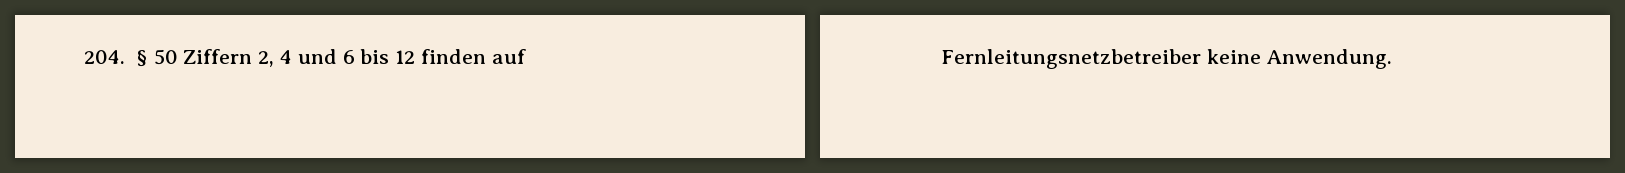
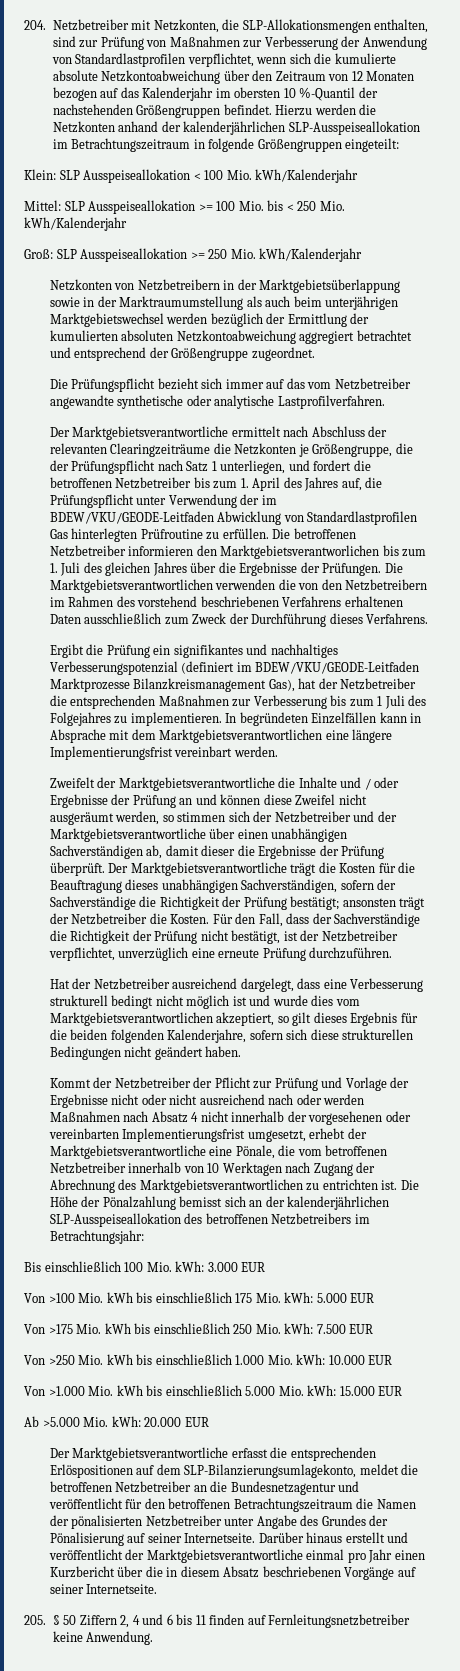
(125, 57) none -> [52,19,429,33] [52,36,427,50] [51,53,396,67] [52,70,415,84] [52,87,378,101] [52,104,377,118] [52,121,420,135] [52,138,400,152] [24,169,359,183] [24,200,345,214] [24,217,127,231] [24,248,363,262] [49,279,401,293] [49,296,399,310] [49,313,370,327] [49,330,412,344] [49,347,315,361] [49,378,411,392] [49,395,385,409] [49,426,388,440] [49,443,413,457] [49,460,371,474] [49,477,383,491] [49,494,277,508] [49,511,418,525] [49,528,356,542] [49,545,427,559] [49,562,403,576] [49,579,428,593] [49,596,403,607] [49,613,429,627] [49,644,338,658] [49,661,420,675] [49,678,417,692] [49,695,427,709] [49,712,422,726] [49,729,393,743] [49,746,278,760] [49,777,400,791] [49,794,367,808] [49,811,397,825] [49,828,348,842] [49,845,385,859] [49,862,416,876] [49,879,397,893] [49,896,426,910] [49,913,421,927] [49,930,398,944] [48,947,393,961] [49,978,424,992] [49,995,360,1009] [49,1012,418,1026] [49,1029,414,1043] [49,1046,242,1060] [49,1077,410,1091] [49,1094,365,1108] [49,1111,411,1125] [48,1128,367,1142] [49,1145,388,1159] [49,1162,376,1176] [49,1179,419,1193] [49,1196,390,1210] [49,1213,370,1227] [49,1230,144,1244] [24,1261,266,1272] [24,1292,375,1303] [24,1323,374,1334] [24,1354,393,1365] [24,1385,403,1396] [24,1416,209,1427] [49,1447,376,1461] [49,1464,419,1478] [49,1481,360,1495] [48,1498,416,1512] [49,1515,389,1529] [49,1532,409,1546] [48,1549,425,1563] [49,1566,416,1580] [49,1584,158,1594] [24,1615,46,1625] Netzbetreiber mit Netzkonten, die SLP-Allokationsmengen enthalten, sind zur Prüfung von Maßnahmen zur Verbesserung der Anwendung von Standardlastprofilen verpflichtet, wenn sich die kumulierte absolute Netzkontoabweichung über den Zeitraum von 12 Monaten bezogen auf das Kalenderjahr im obersten 10 %-Quantil der nachstehenden Größengruppen befindet. Hierzu werden die Netzkonten anhand der kalenderjährlichen SLP-Ausspeiseallokation im Betrachtungszeitraum in folgende Größengruppen eingeteilt: // Klein: SLP Ausspeiseallokation < 100 Mio. kWh/Kalenderjahr // Mittel: SLP Ausspeiseallokation >= 100 Mio. bis < 250 Mio. kWh/Kalenderjahr // Groß: SLP Ausspeiseallokation >= 250 Mio. kWh/Kalenderjahr // Netzkonten von Netzbetreibern in der Marktgebietsüberlappung sowie in der Marktraumumstellung als auch beim unterjährigen Marktgebietswechsel werden bezüglich der Ermittlung der kumulierten absoluten Netzkontoabweichung aggregiert betrachtet und entsprechend der Größengruppe zugeordnet. // Die Prüfungspflicht bezieht sich immer auf das vom Netzbetreiber angewandte synthetische oder analytische Lastprofilverfahren. // Der Marktgebietsverantwortliche ermittelt nach Abschluss der relevanten Clearingzeiträume die Netzkonten je Größengruppe, die der Prüfungspflicht nach Satz 1 unterliegen, und fordert die betroffenen Netzbetreiber bis zum 1. April des Jahres auf, die Prüfungspflicht unter Verwendung der im BDEW/VKU/GEODE-Leitfaden Abwicklung von Standardlastprofilen Gas hinterlegten Prüfroutine zu erfüllen. Die betroffenen Netzbetreiber informieren den Marktgebietsverantworlichen bis zum 1. Juli des gleichen Jahres über die Ergebnisse der Prüfungen. Die Marktgebietsverantwortlichen verwenden die von den Netzbetreibern im Rahmen des vorstehend beschriebenen Verfahrens erhaltenen Daten ausschließlich zum Zweck der Durchführung dieses Verfahrens. // Ergibt die Prüfung ein signifikantes und nachhaltiges Verbesserungspotenzial (definiert im BDEW/VKU/GEODE-Leitfaden Marktprozesse Bilanzkreismanagement Gas), hat der Netzbetreiber die entsprechenden Maßnahmen zur Verbesserung bis zum 1 Juli des Folgejahres zu implementieren. In begründeten Einzelfällen kann in Absprache mit dem Marktgebietsverantwortlichen eine längere Implementierungsfrist vereinbart werden. // Zweifelt der Marktgebietsverantwortliche die Inhalte und / oder Ergebnisse der Prüfung an und können diese Zweifel nicht ausgeräumt werden, so stimmen sich der Netzbetreiber und der Marktgebietsverantwortliche über einen unabhängigen Sachverständigen ab, damit dieser die Ergebnisse der Prüfung überprüft. Der Marktgebietsverantwortliche trägt die Kosten für die Beauftragung dieses unabhängigen Sachverständigen, sofern der Sachverständige die Richtigkeit der Prüfung bestätigt; ansonsten trägt der Netzbetreiber die Kosten. Für den Fall, dass der Sachverständige die Richtigkeit der Prüfung nicht bestätigt, ist der Netzbetreiber verpflichtet, unverzüglich eine erneute Prüfung durchzuführen. // Hat der Netzbetreiber ausreichend dargelegt, dass eine Verbesserung strukturell bedingt nicht möglich ist und wurde dies vom Marktgebietsverantwortlichen akzeptiert, so gilt dieses Ergebnis für die beiden folgenden Kalenderjahre, sofern sich diese strukturellen Bedingungen nicht geändert haben. // Kommt der Netzbetreiber der Pflicht zur Prüfung und Vorlage der Ergebnisse nicht oder nicht ausreichend nach oder werden Maßnahmen nach Absatz 4 nicht innerhalb der vorgesehenen oder vereinbarten Implementierungsfrist umgesetzt, erhebt der Marktgebietsverantwortliche eine Pönale, die vom betroffenen Netzbetreiber innerhalb von 10 Werktagen nach Zugang der Abrechnung des Marktgebietsverantwortlichen zu entrichten ist. Die Höhe der Pönalzahlung bemisst sich an der kalenderjährlichen SLP-Ausspeiseallokation des betroffenen Netzbetreibers im Betrachtungsjahr: // Bis einschließlich 100 Mio. kWh: 3.000 EUR // Von >100 Mio. kWh bis einschließlich 175 Mio. kWh: 5.000 EUR // Von >175 Mio. kWh bis einschließlich 250 Mio. kWh: 7.500 EUR // Von >250 Mio. kWh bis einschließlich 1.000 Mio. kWh: 10.000 EUR // Von >1.000 Mio. kWh bis einschließlich 5.000 Mio. kWh: 15.000 EUR // Ab >5.000 Mio. kWh: 20.000 EUR // Der Marktgebietsverantwortliche erfasst die entsprechenden Erlöspositionen auf dem SLP-Bilanzierungsumlagekonto, meldet die betroffenen Netzbetreiber an die Bundesnetzagentur und veröffentlicht für den betroffenen Betrachtungszeitraum die Namen der pönalisierten Netzbetreiber unter Angabe des Grundes der Pönalisierung auf seiner Internetseite. Darüber hinaus erstellt und veröffentlicht der Marktgebietsverantwortliche einmal pro Jahr einen Kurzbericht über die in diesem Absatz beschriebenen Vorgänge auf seiner Internetseite. // 205.
[395,50,416,64] 12 -> [195,1615,206,1625] 11

